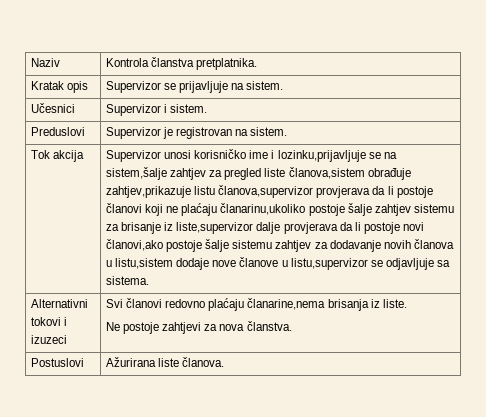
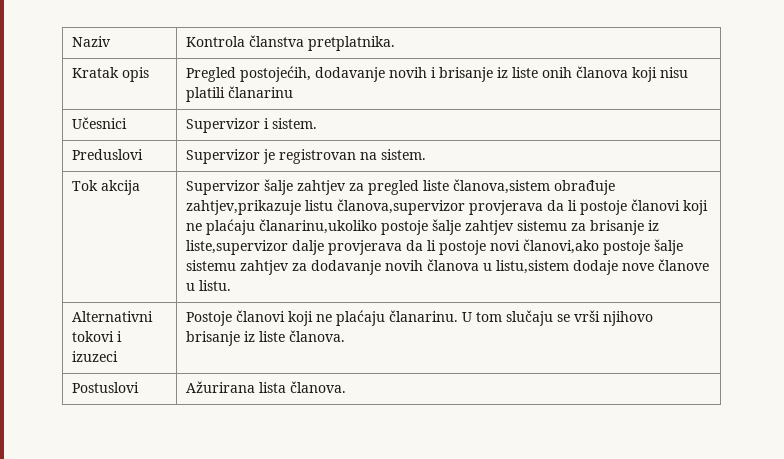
[106,81,284,93] Supervizor se prijavljuje na sistem. -> [186,66,689,82] [186,86,294,102] Pregled postojećih, dodavanje novih i brisanje iz liste onih članova koji nisu platili članarinu
[164,149,397,162] [106,167,168,180] unosi korisničko ime i lozinku,prijavljuje se na sistem,šalje -> [264,179,294,195] šalje
[290,258,450,270] [106,276,150,285] listu,supervizor se odjavljuje sa sistema. -> [199,280,232,291] listu.
[106,298,407,311] [106,321,292,334] Svi članovi redovno plaćaju članarine,nema brisanja iz liste. // Ne postoje zahtjevi za nova članstva. -> [186,310,654,326] [186,330,346,346] Postoje članovi koji ne plaćaju članarinu. U tom slučaju se vrši njihovo brisanje iz liste članova.
[158,358,180,367] liste -> [259,382,287,393] lista

